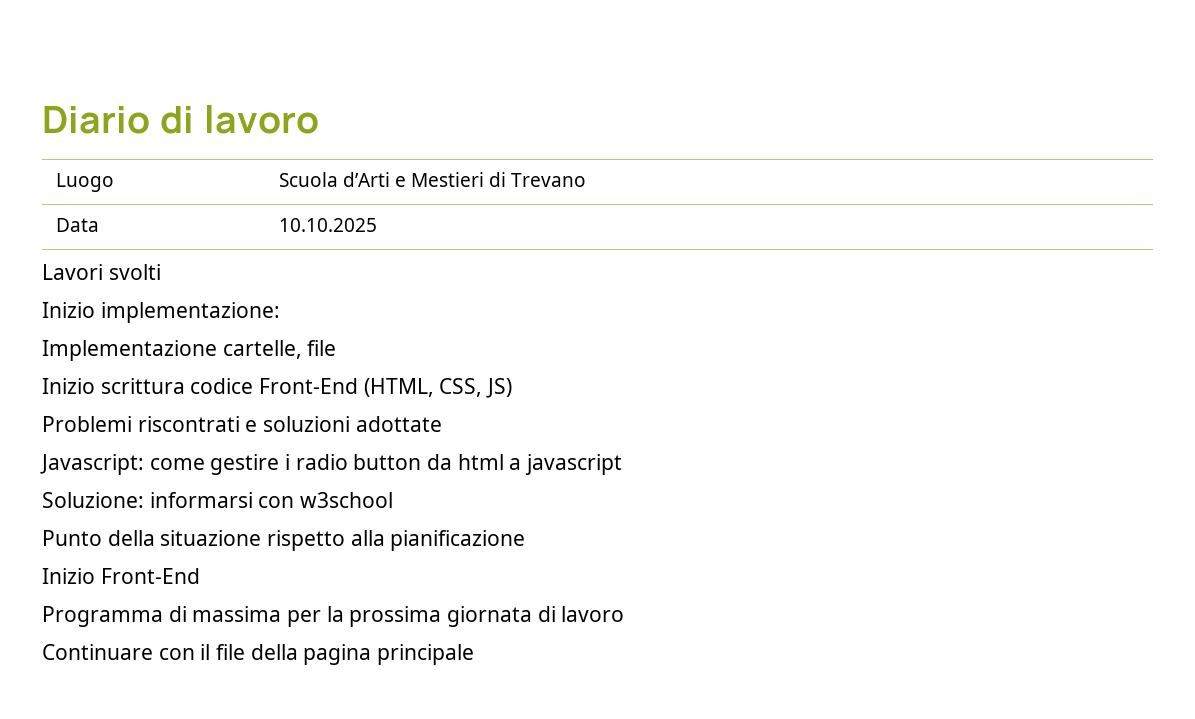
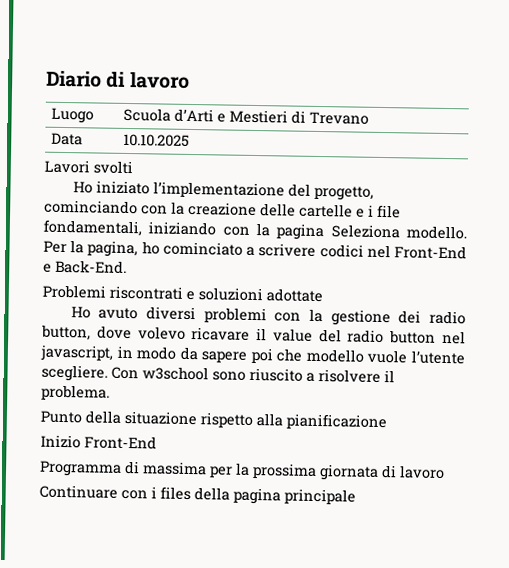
[42,302,280,323] [42,340,337,361] [42,378,513,398] Inizio implementazione: // Implementazione cartelle, file // Inizio scrittura codice Front-End (HTML, CSS, JS) -> [72,180,374,201] [44,199,401,219] [43,219,467,241] [43,240,468,260] [43,259,127,274] Ho iniziato l’implementazione del progetto, cominciando con la creazione delle cartelle e i file fondamentali, iniziando con la pagina Seleziona modello. Per la pagina, ho cominciato a scrivere codici nel Front-End e Back-End.
[40,454,623,475] [42,492,394,508] Javascript: come gestire i radio button da html a javascript // Soluzione: informarsi con w3school -> [70,306,466,327] [41,324,466,345] [40,344,465,365] [41,364,395,383] [41,384,110,401] Ho avuto diversi problemi con la gestione dei radio button, dove volevo ricavare il value del radio button nel javascript, in modo da sapere poi che modello vuole l’utente scegliere. Con w3school sono riuscito a risolvere il problema.
[200,644,246,660] il file -> [151,486,191,501] i files

